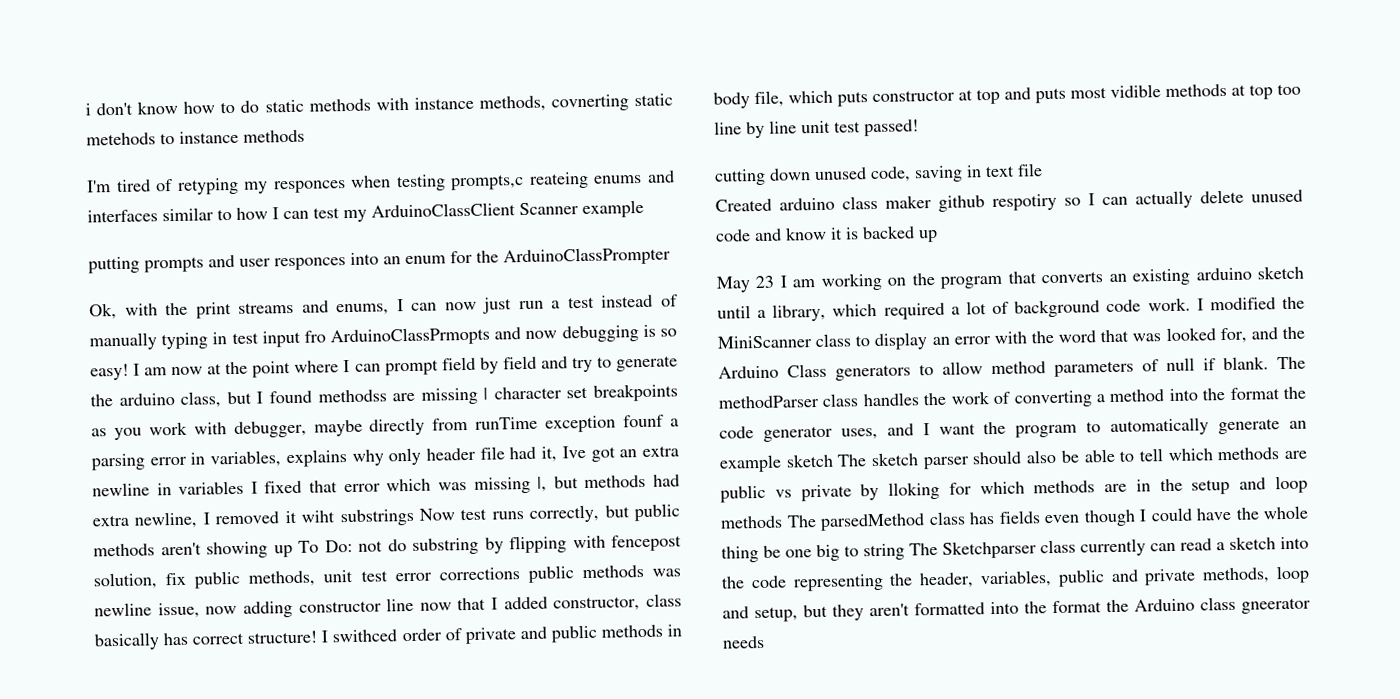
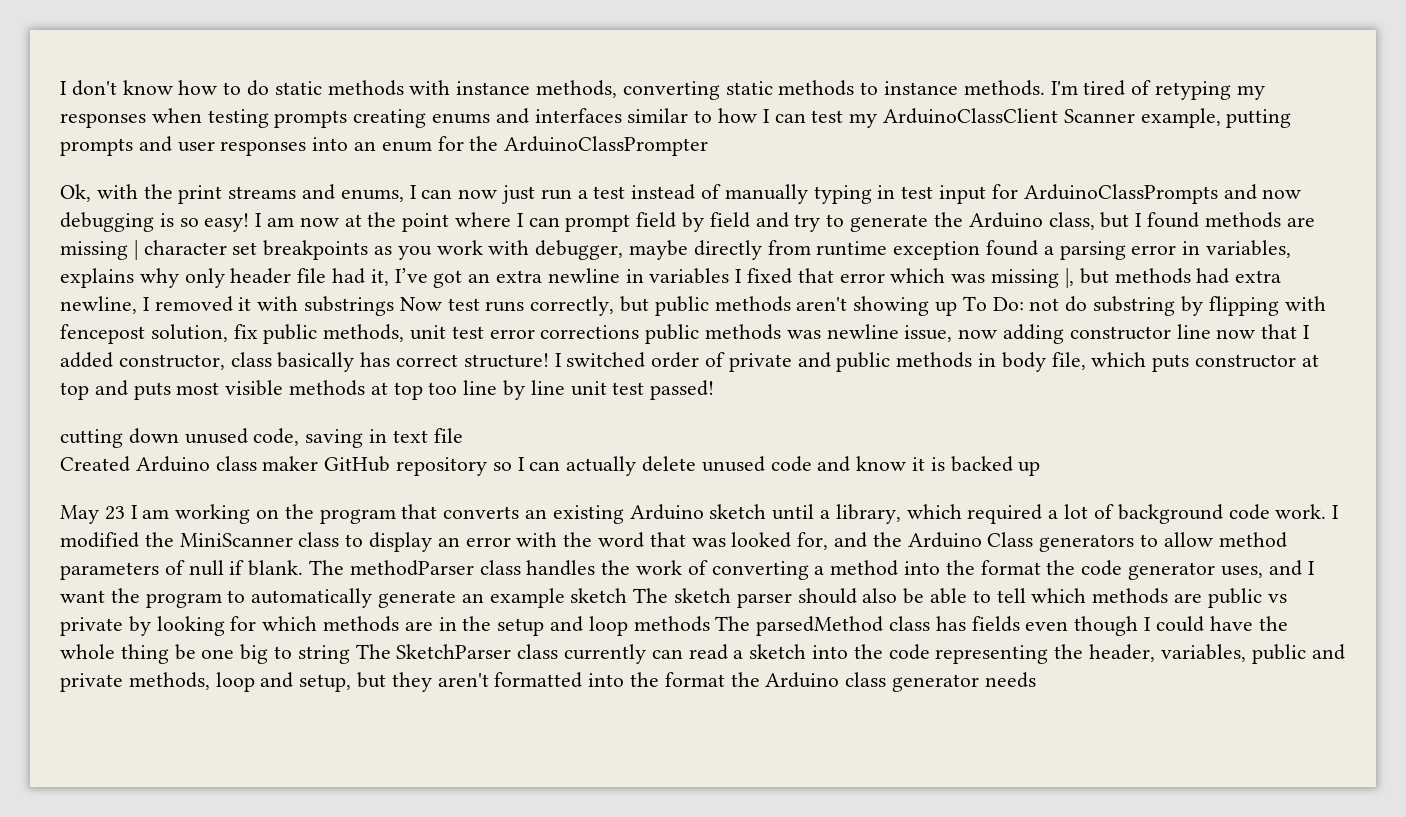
[85,103,91,116] i -> [60,81,67,95] I
[550,93,673,112] [86,132,156,146] covnerting static metehods -> [622,80,855,100] converting static methods
[243,129,305,143] methods // -> [963,80,1045,96] methods.
[273,180,346,194] responces -> [60,113,146,128] responses
[450,171,589,191] prompts,c reateing -> [274,109,427,128] prompts creating
[582,199,644,218] example // -> [1140,108,1221,128] example,
[274,257,346,271] responces -> [220,141,307,156] responses
[303,326,491,347] fro ArduinoClassPrmopts -> [991,184,1218,204] for ArduinoClassPrompts
[118,392,175,406] arduino -> [968,212,1043,228] Arduino
[317,389,387,403] methodss -> [1204,212,1281,228] methods
[475,414,665,433] runTime exception founf -> [816,240,1039,260] runtime exception found
[561,445,586,459] Ive -> [394,268,428,283] I’ve
[301,510,336,523] wiht -> [257,296,299,311] with
[332,629,398,643] swithced -> [566,352,646,368] switched
[1110,84,1161,98] vidible -> [225,380,284,396] visible
[779,197,835,211] arduino -> [135,456,210,472] Arduino
[938,193,1057,212] github respotiry -> [324,456,488,476] GitHub repository
[1195,267,1252,281] arduino -> [629,504,704,520] Arduino
[888,481,941,500] lloking -> [156,616,225,636] looking
[942,540,1037,559] Sketchparser -> [396,644,512,659] SketchParser
[1241,597,1311,614] gneerator -> [892,674,980,692] generator

